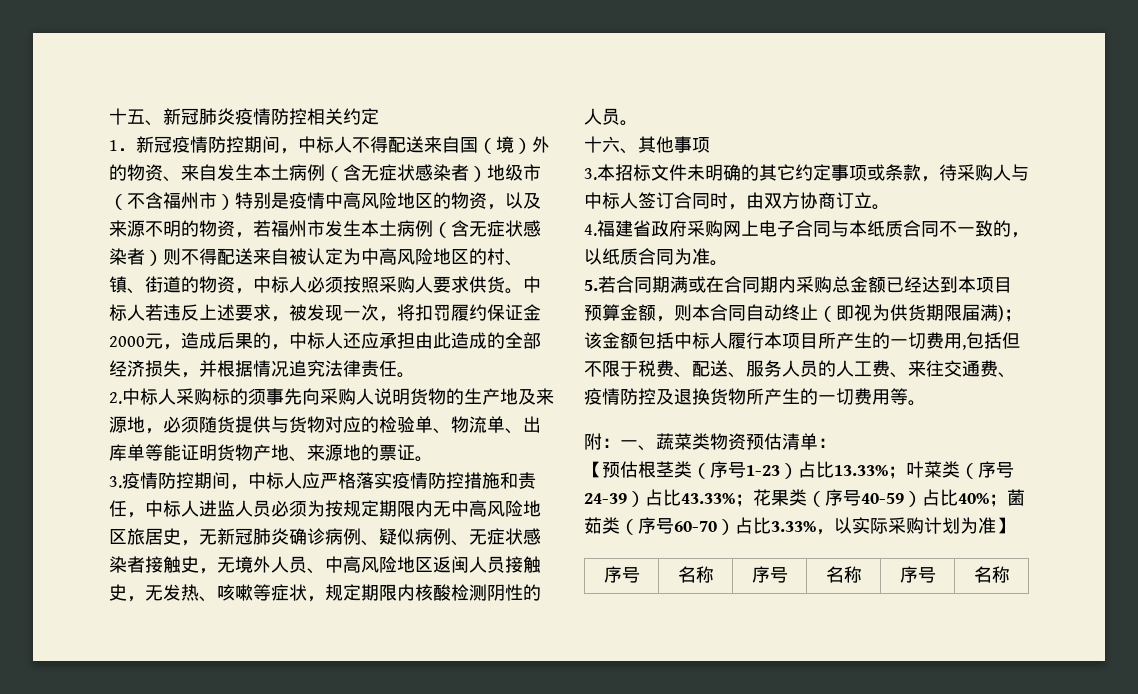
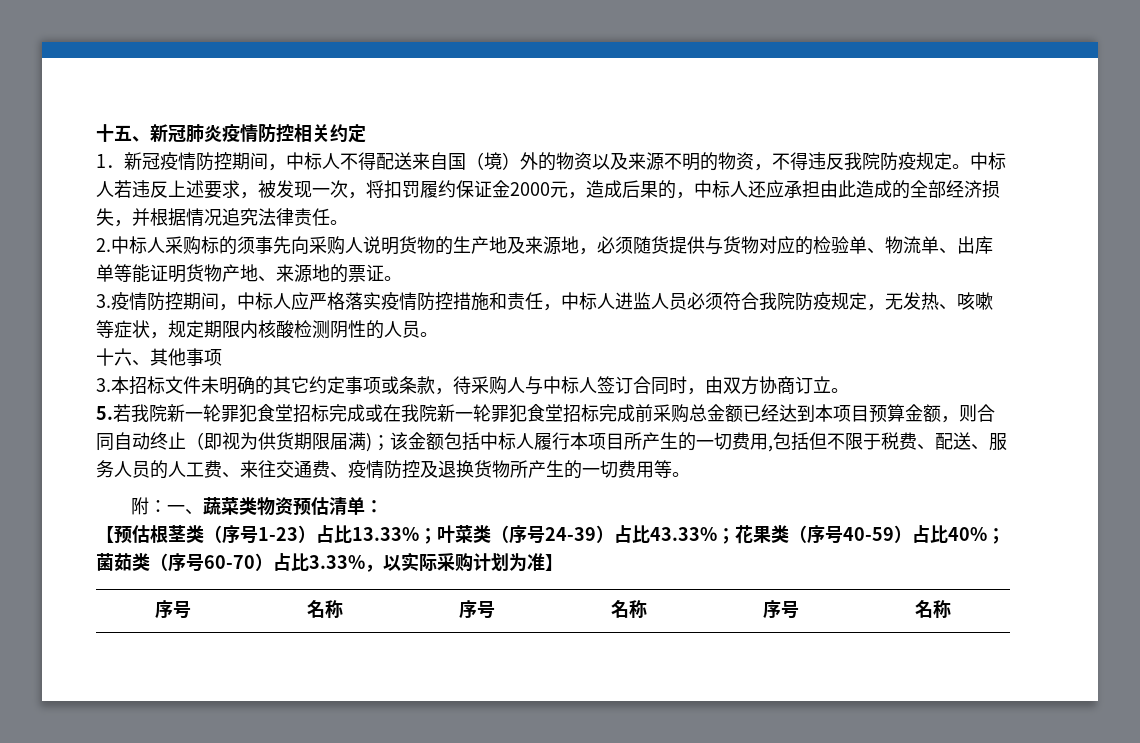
[163,164,541,182] [109,192,505,210] 、来自发生本土病例（含无症状感染者）地级市（不含福州市）特别是疫情中高风险地区的物资， -> (592, 161) none
[253,220,541,238] [109,248,523,266] [109,276,505,294] 若福州市发生本土病例（含无症状感染者）则不得配送来自被认定为中高风险地区的村、镇、街道的物资，中标人必须按照采购人要求供货 -> [772,152,952,171] 不得违反我院防疫规定
[307,500,541,517] [109,528,541,546] [109,556,541,574] [109,584,127,601] 为按规定期限内无中高风险地区旅居史，无新冠肺炎确诊病例、疑似病例、无症状感染者接触史，无境外人员、中高风险地区返闽人员接触史 -> [723,292,867,311] 符合我院防疫规定
[584,220,1029,238] [584,248,728,266] [584,276,796,293] 4.福建省政府采购网上电子合同与本纸质合同不一致的，以纸质合同为准。 // 5.若合同期满或在合同期内 -> [96,404,653,423] 5.若我院新一轮罪犯食堂招标完成或在我院新一轮罪犯食堂招标完成前
[692,304,710,321] 本 -> (977, 413) none

